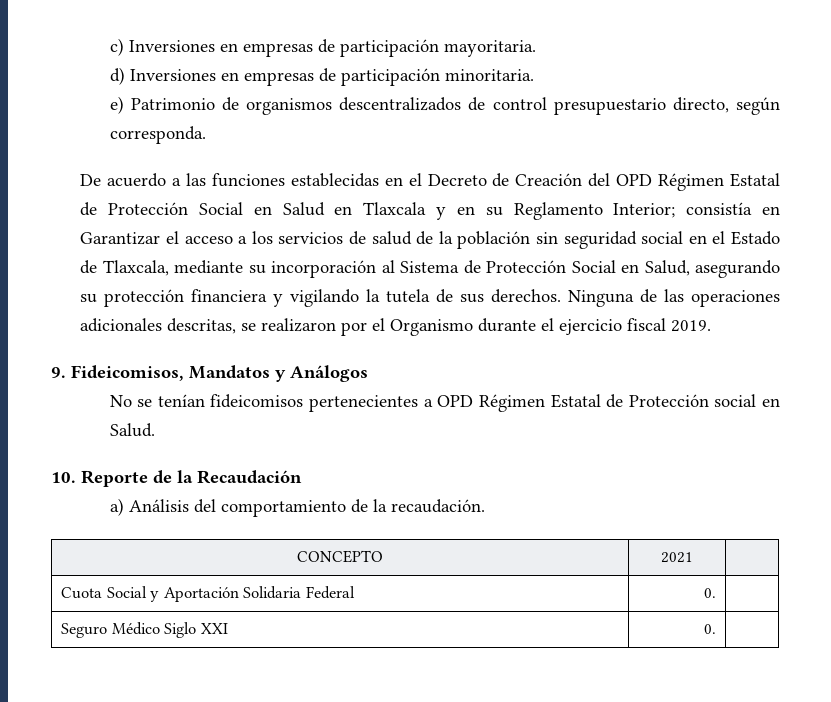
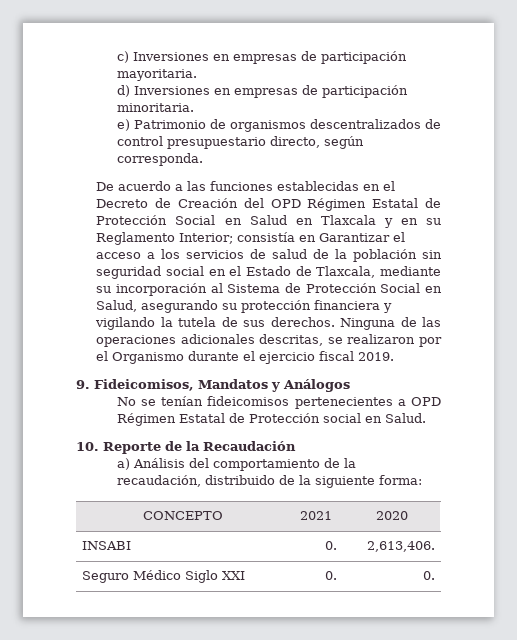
[390,499,485,513] [297,550,383,563] [661,552,693,563] [61,586,355,602] [703,588,716,598] recaudación. // CONCEPTO | 2021 | // Cuota Social y Aportación Solidaria Federal | 0. | -> [116,475,422,488] [142,511,223,520] [299,511,332,520] [375,511,408,520] [82,541,132,550] [324,541,337,550] [366,541,435,552] recaudación, distribuido de la siguiente forma: // CONCEPTO | 2021 | 2020 // INSABI | 0. | 2,613,406.
(716, 629) none -> [422,571,435,580] 0.

